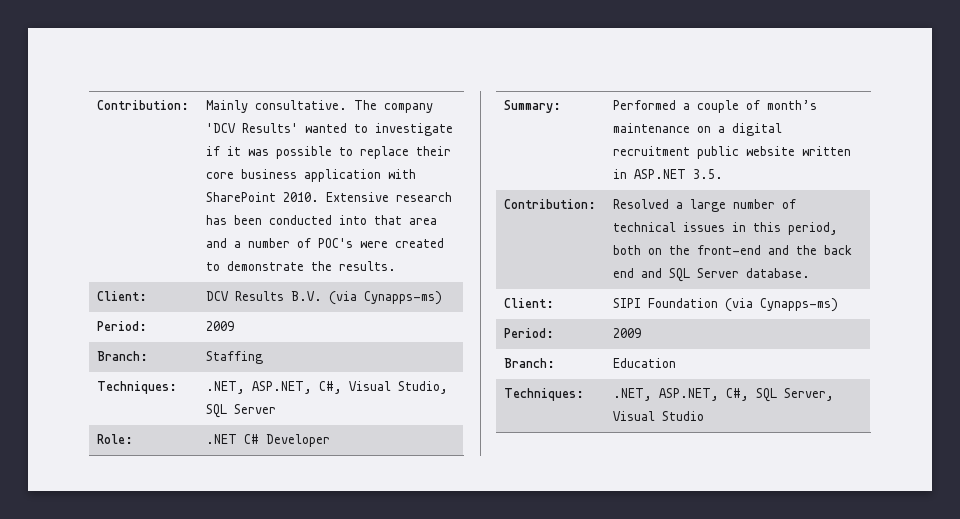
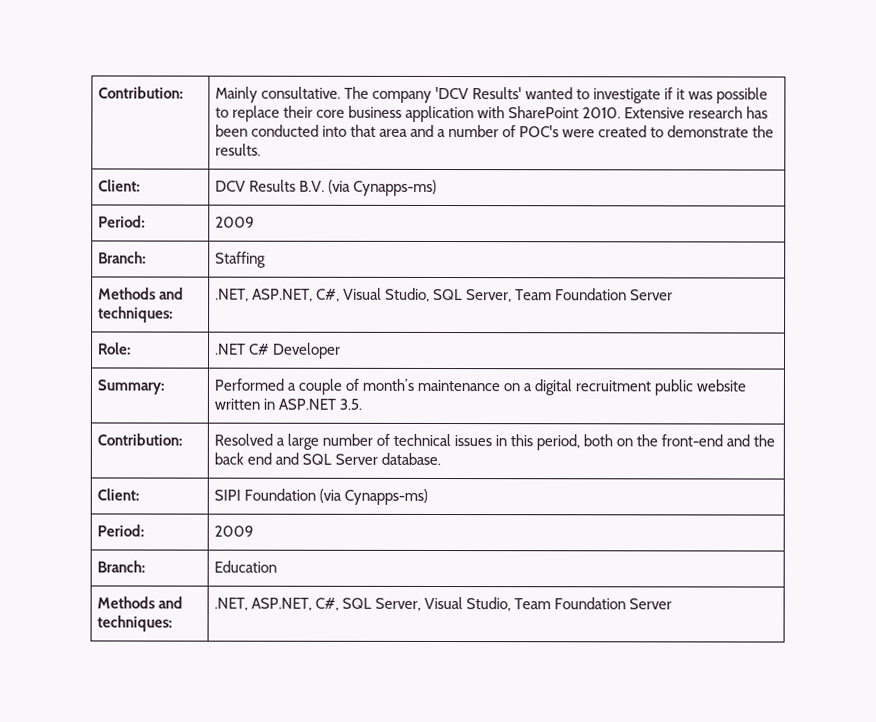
[97,381,178,394] Techniques: -> [97,287,184,300] [97,306,173,323] Methods and techniques:
(228, 411) none -> [465,288,628,303] Server, Team Foundation
[504,388,585,401] Techniques: -> [96,596,183,609] [96,615,172,632] Methods and techniques:
[662,411,705,421] Studio -> [465,597,673,612] Studio, Team Foundation Server

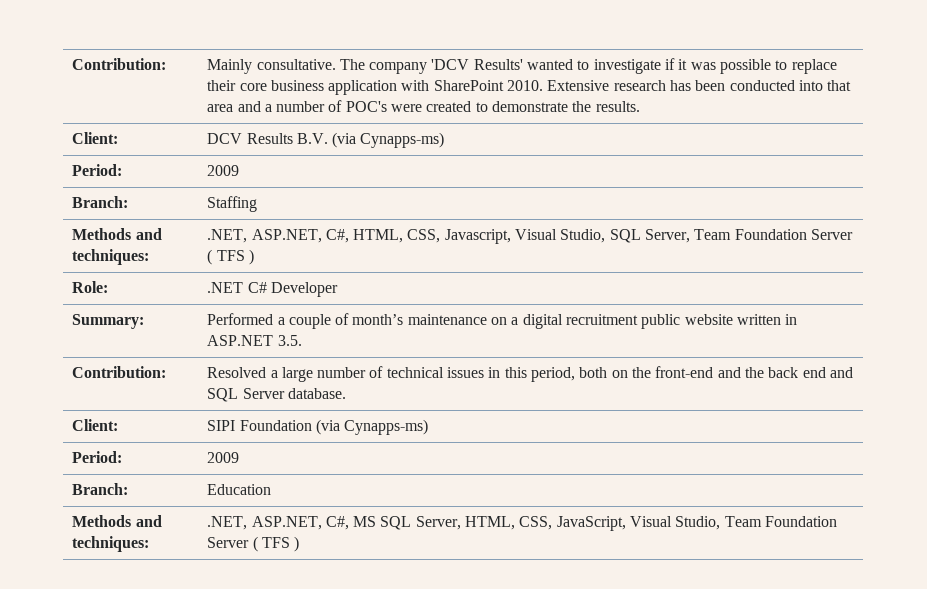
(340, 295) none -> [353,229,511,244] HTML, CSS, Javascript,
(674, 295) none -> [207,249,254,265] ( TFS )
[341,597,421,611] SQL Server, -> [353,516,626,531] MS SQL Server, HTML, CSS, JavaScript,
(673, 604) none -> [252,536,300,552] ( TFS )

